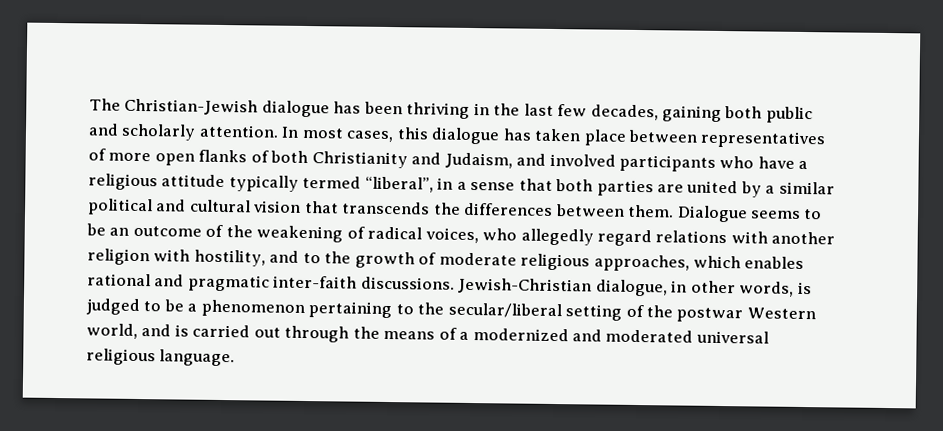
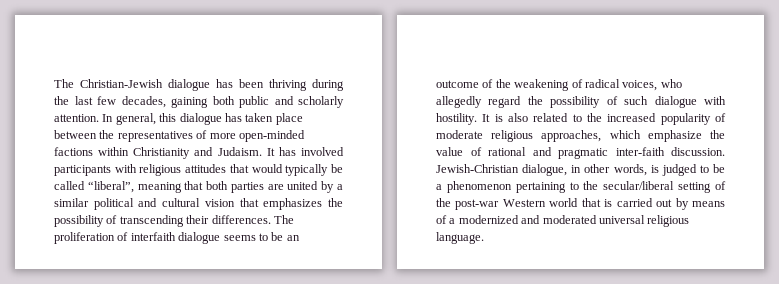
[473,103,490,116] in -> [312,79,344,91] during
[301,127,395,143] most cases, -> [115,113,156,125] general,
(699, 136) none -> [99,130,115,139] the
[154,149,809,172] [88,173,516,193] open flanks of both Christianity and Judaism, and involved participants who have a religious attitude typically termed “liberal”, in a sense -> [238,130,305,142] [54,147,344,159] [54,164,344,176] [54,181,182,193] open-minded factions within Christianity and Judaism. It has involved participants with religious attitudes that would typically be called “liberal”, meaning
[342,201,748,223] transcends the differences between them. Dialogue -> [263,198,344,210] [54,215,294,227] [54,232,221,244] emphasizes the possibility of transcending their differences. The proliferation of interfaith dialogue
[655,230,836,245] [87,248,415,269] relations with another religion with hostility, and to the growth -> [527,96,726,108] [436,113,711,125] the possibility of such dialogue with hostility. It is also related to the increased popularity
[744,256,805,270] enables -> [647,130,725,142] [436,147,482,156] emphasize the value of
[360,276,455,290] discussions. -> [671,147,725,156] discussion.
[676,307,816,323] [86,323,172,339] postwar Western world, and -> [455,198,601,210] post-war Western world that
[284,325,380,343] through the -> [675,198,689,210] by

